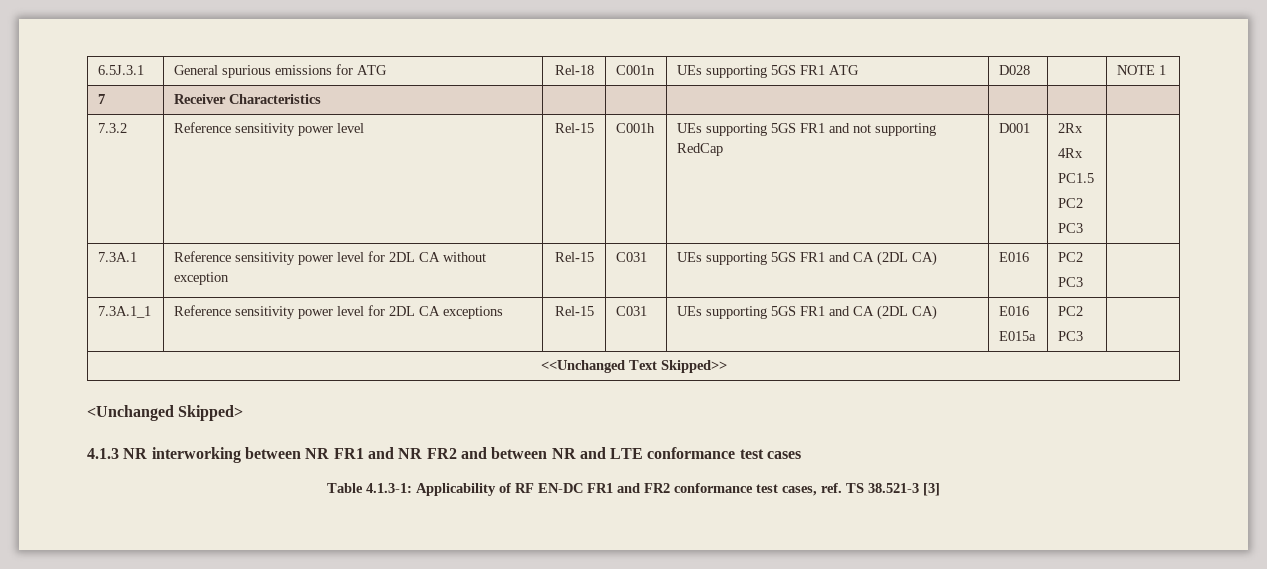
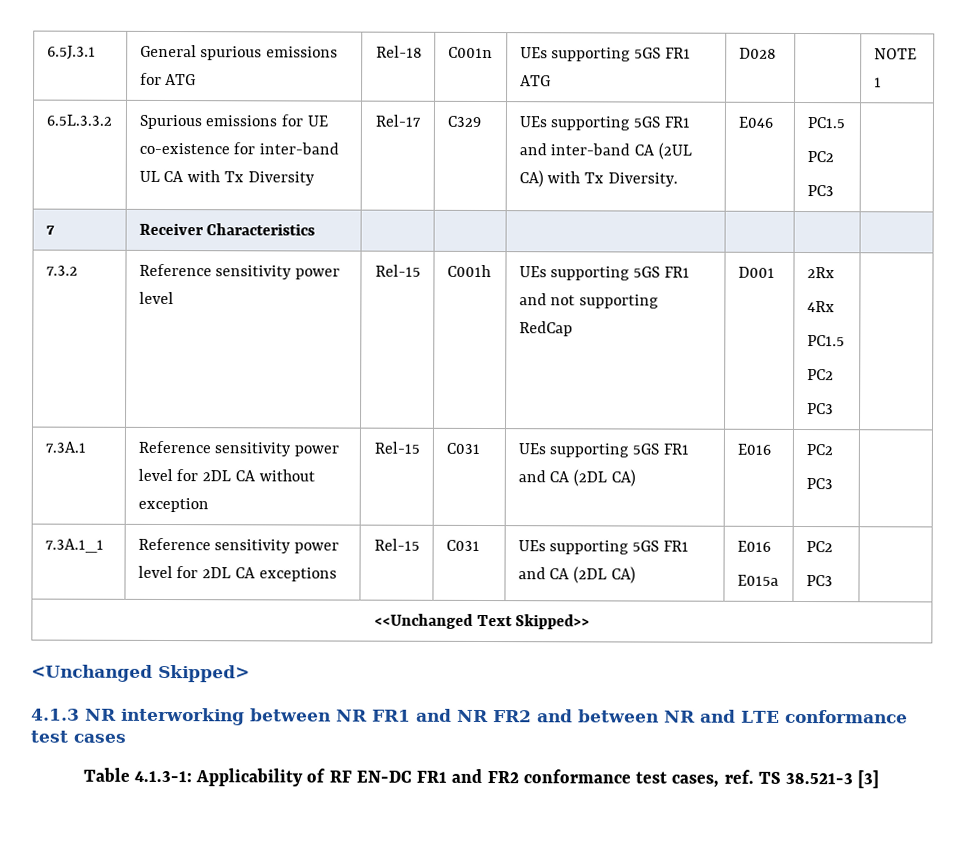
(1167, 70) none -> [45,114,112,126] [138,114,328,130] [138,142,340,155] [138,170,315,186] [375,114,421,127] [446,115,481,127] [518,116,690,131] [518,142,692,160] [518,170,678,188] [737,116,773,128] [806,117,845,129] [806,151,834,163] [806,185,834,197] // 6.5L.3.3.2 | Spurious emissions for UE co-existence for inter-band UL CA with Tx Diversity | Rel-17 | C329 | UEs supporting 5GS FR1 and inter-band CA (2UL CA) with Tx Diversity. | E046 | PC1.5 // PC2 // PC3 |

